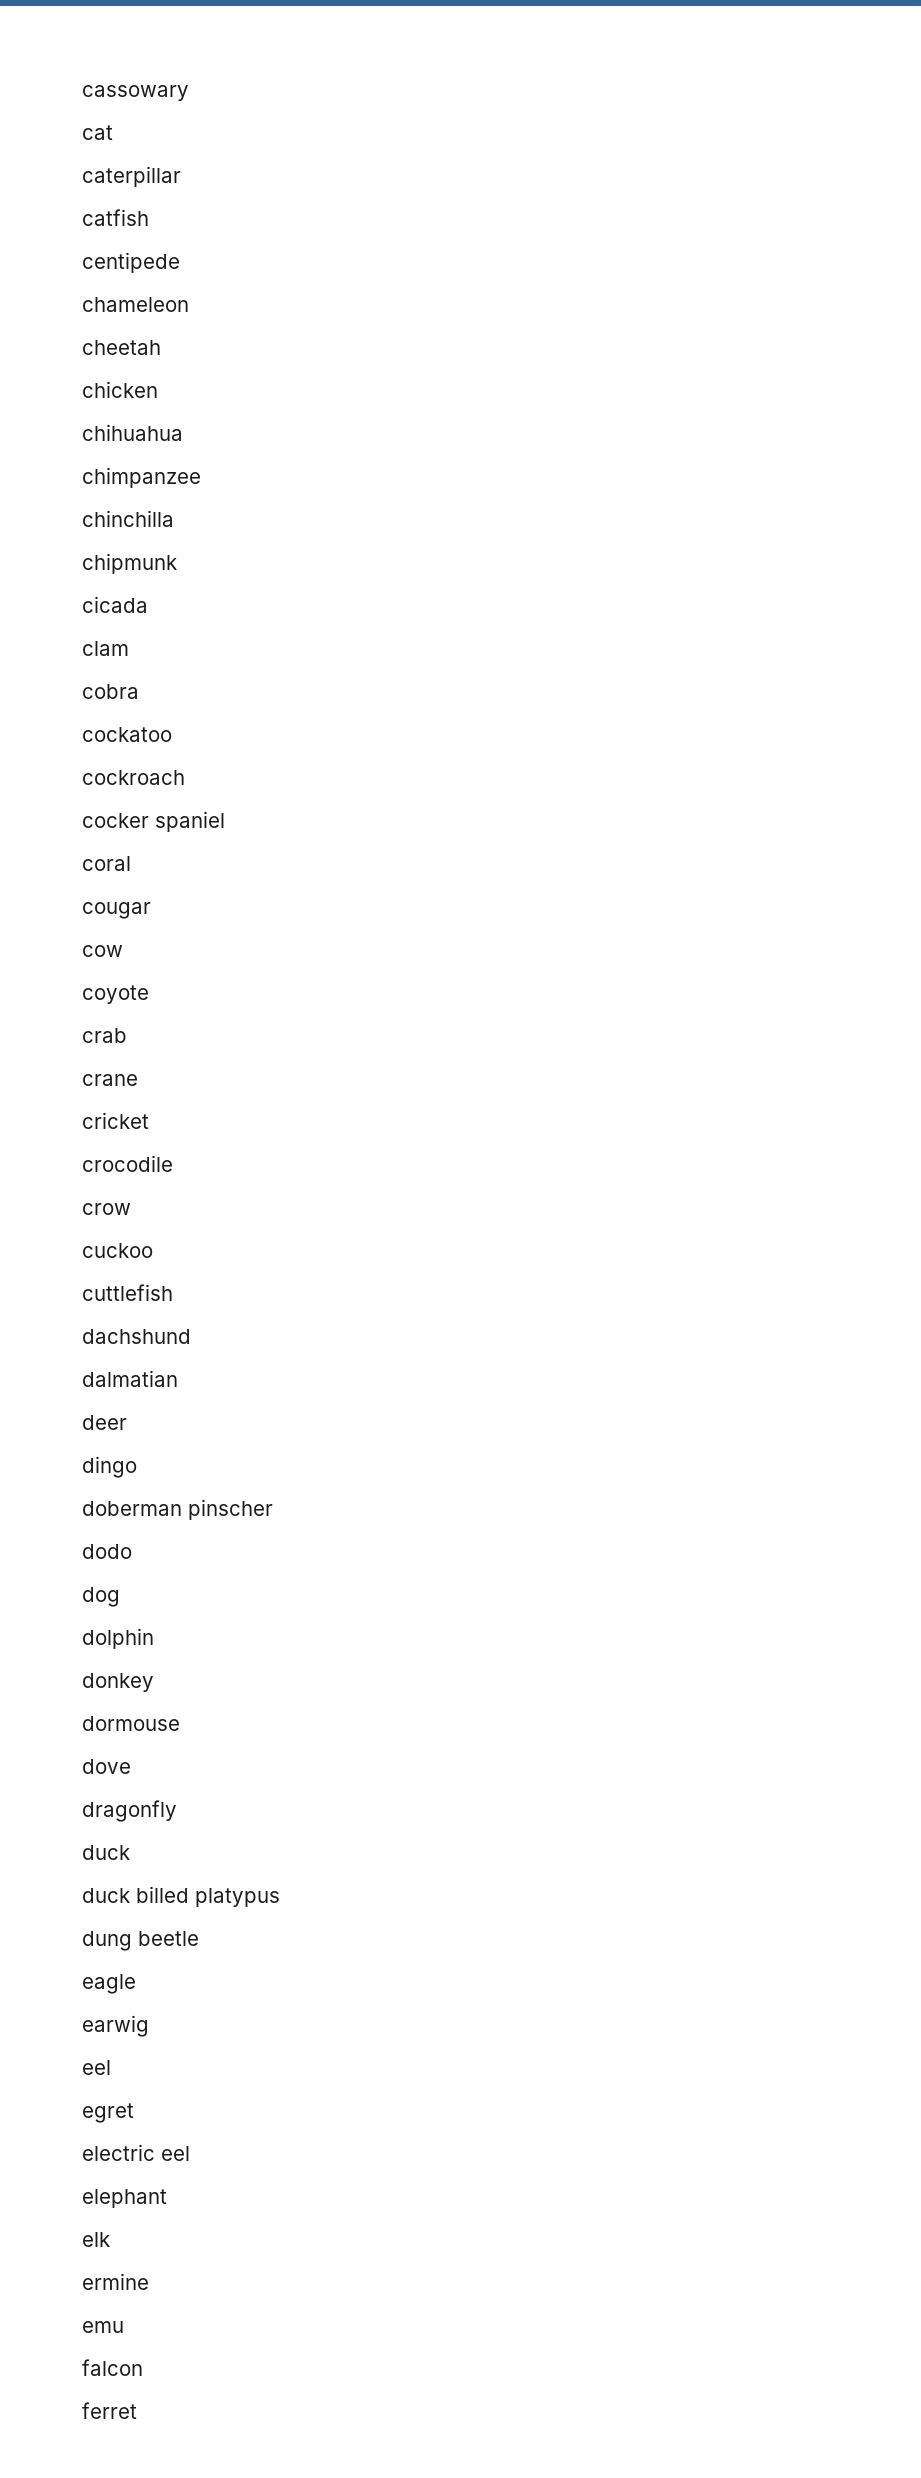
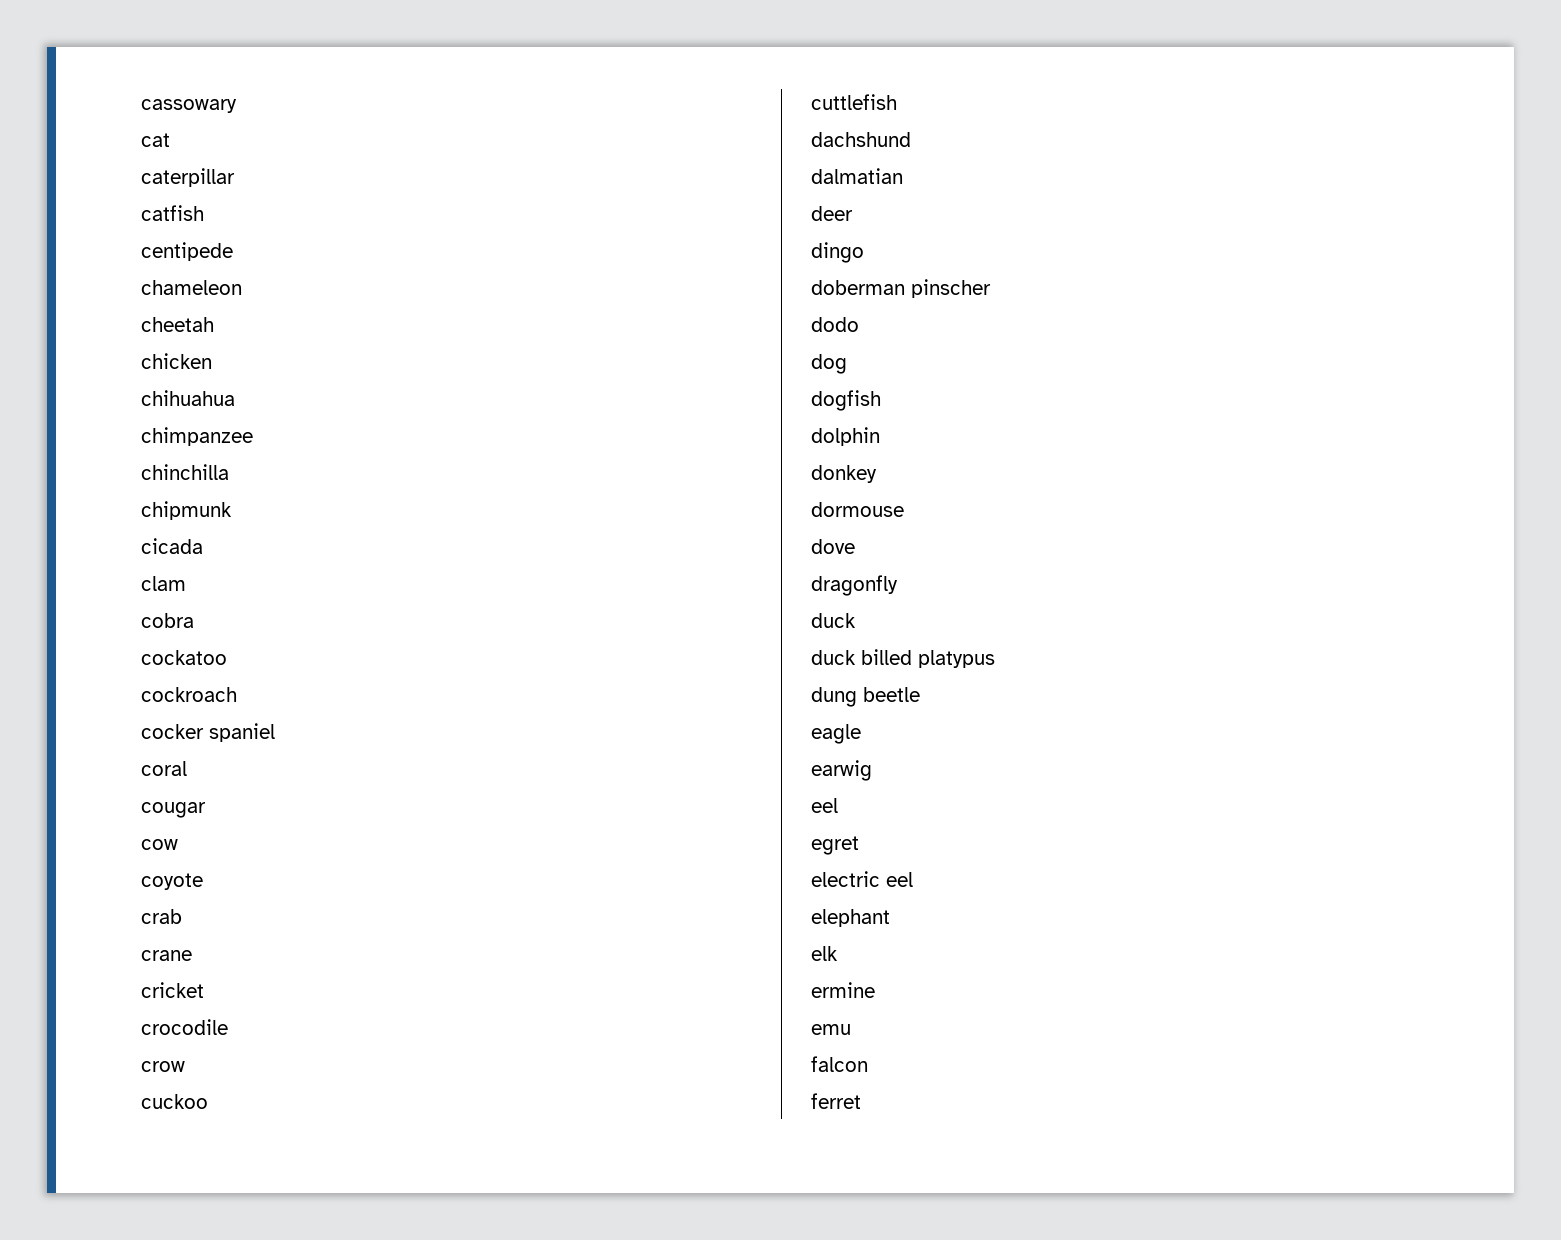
(120, 1597) none -> [811,390,881,411] // dogfish

